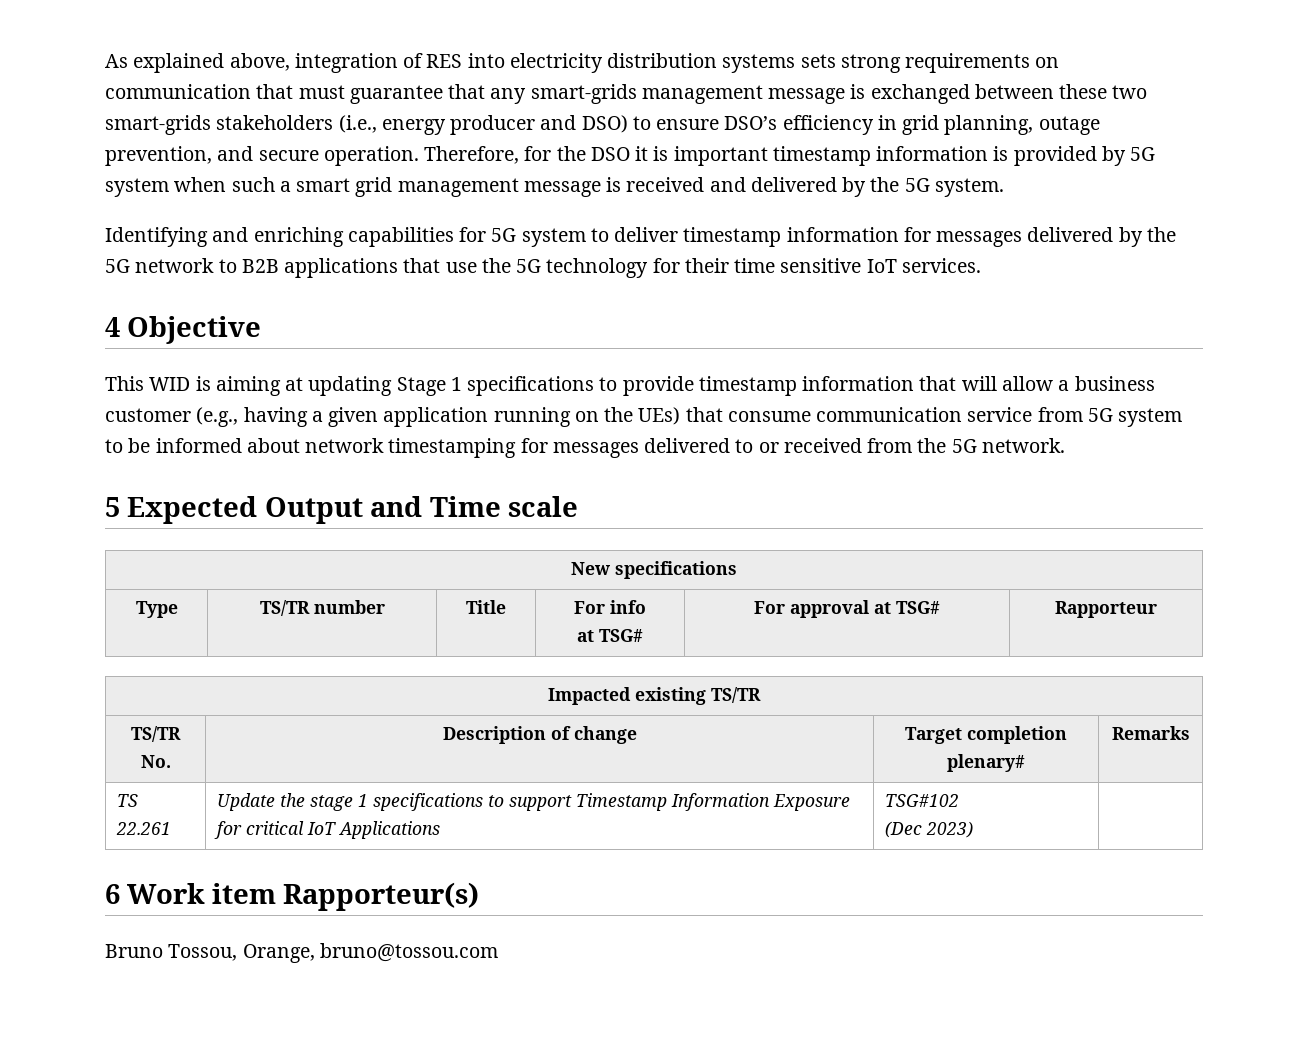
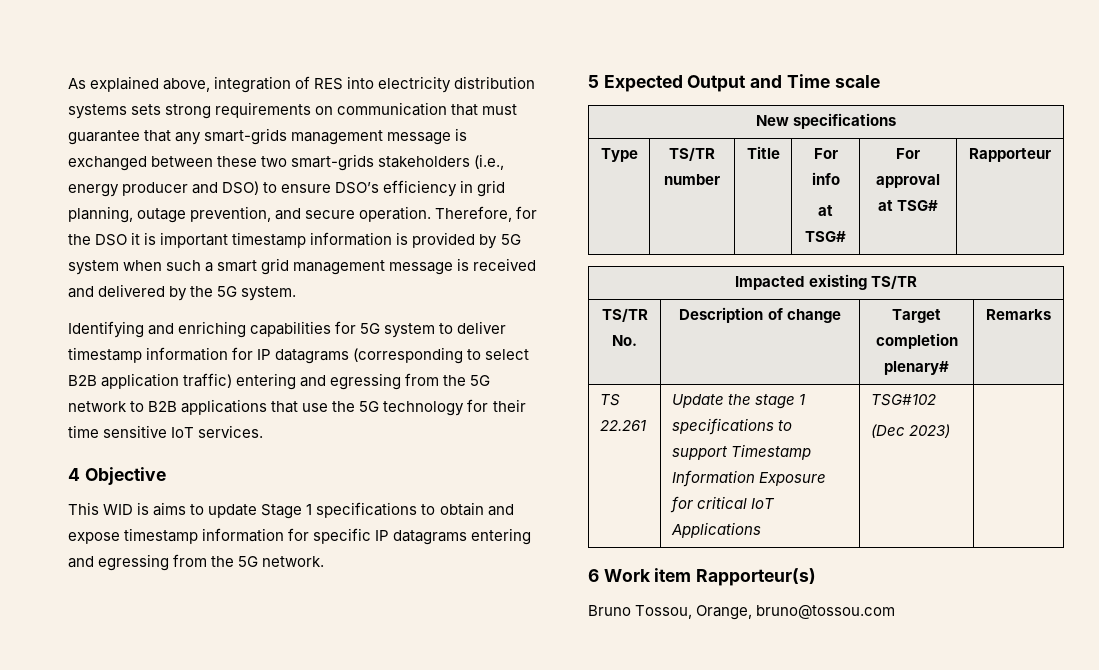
[936,227,1143,247] messages delivered by -> [257,347,530,364] [68,373,440,390] IP datagrams (corresponding to select B2B application traffic) entering and egressing from
[215,376,393,396] aiming at updating -> [153,502,258,518] aims to update
[622,376,1155,396] [105,407,1183,427] [105,438,862,458] provide timestamp information that will allow a business customer (e.g., having a given application running on the UEs) that consume communication service from 5G system to be informed about network timestamping for messages delivered to or received -> [439,502,514,516] [68,528,532,545] [68,554,170,571] obtain and expose timestamp information for specific IP datagrams entering and egressing

